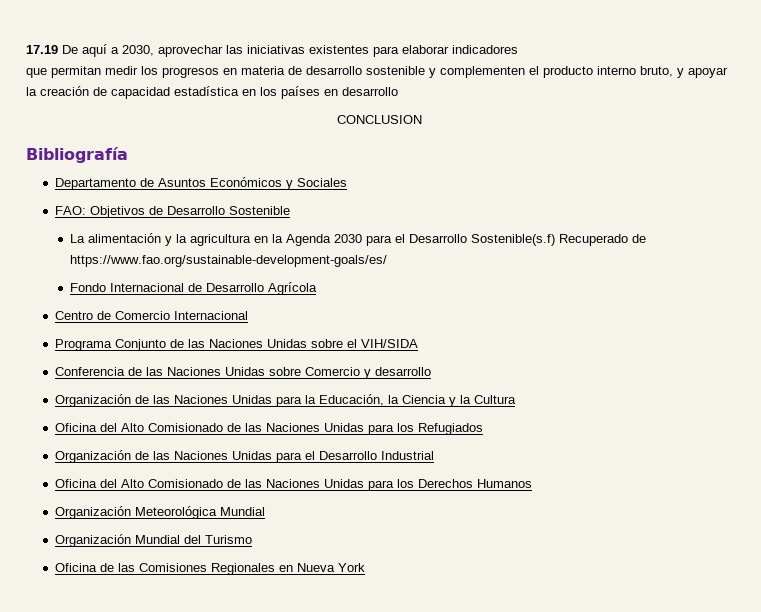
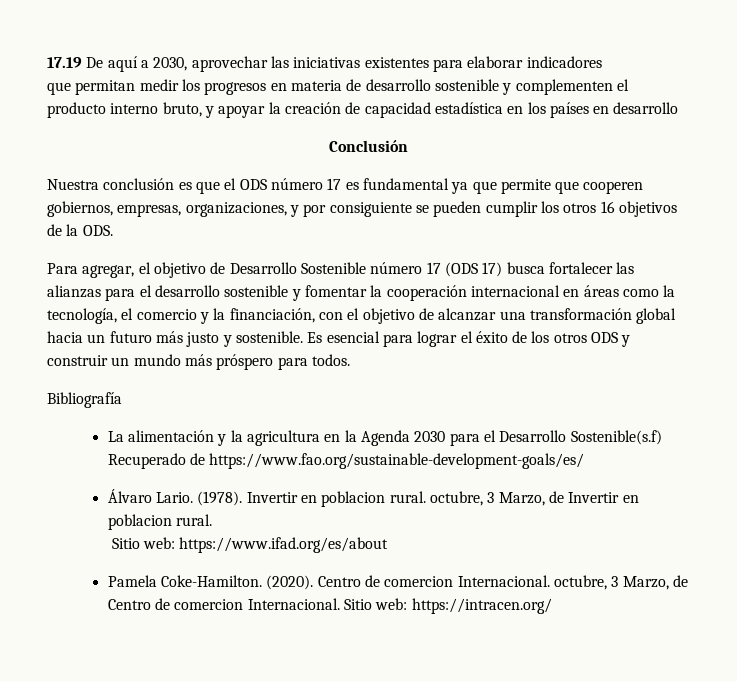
[336,115,422,124] [26,147,128,163] [54,177,347,190] [54,206,290,218] CONCLUSION // Bibliografía // Departamento de Asuntos Económicos y Sociales // FAO: Objetivos de Desarrollo Sostenible -> [329,140,408,152] [47,178,644,194] [47,201,677,217] [47,224,113,236] [47,262,635,278] [47,285,676,301] [47,308,677,324] [47,331,631,347] [47,354,350,370] [47,392,122,408] Conclusión // Nuestra conclusión es que el ODS número 17 es fundamental ya que permite que cooperen gobiernos, empresas, organizaciones, y por consiguiente se pueden cumplir los otros 16 objetivos de la ODS. // Para agregar, el objetivo de Desarrollo Sostenible número 17 (ODS 17) busca fortalecer las alianzas para el desarrollo sostenible y fomentar la cooperación internacional en áreas como la tecnología, el comercio y la financiación, con el objetivo de alcanzar una transformación global hacia un futuro más justo y sostenible. Es esencial para lograr el éxito de los otros ODS y construir un mundo más próspero para todos. // Bibliografía
[69,282,317,295] [54,311,248,320] [54,339,418,351] [54,367,431,379] [54,394,516,407] [54,423,483,435] [54,450,434,463] [54,479,532,491] [54,506,265,519] [54,534,252,547] [54,563,365,575] Fondo Internacional de Desarrollo Agrícola // Centro de Comercio Internacional // Programa Conjunto de las Naciones Unidas sobre el VIH/SIDA // Conferencia de las Naciones Unidas sobre Comercio y desarrollo // Organización de las Naciones Unidas para la Educación, la Ciencia y la Cultura // Oficina del Alto Comisionado de las Naciones Unidas para los Refugiados // Organización de las Naciones Unidas para el Desarrollo Industrial // Oficina del Alto Comisionado de las Naciones Unidas para los Derechos Humanos // Organización Meteorológica Mundial // Organización Mundial del Turismo // Oficina de las Comisiones Regionales en Nueva York -> [107,489,639,507] [107,514,213,530] [111,537,389,553] [107,575,688,590] [107,598,552,614] Álvaro Lario. (1978). Invertir en poblacion rural. octubre, 3 Marzo, de Invertir en poblacion rural. // Sitio web: https://www.ifad.org/es/about // Pamela Coke-Hamilton. (2020). Centro de comercion Internacional. octubre, 3 Marzo, de Centro de comercion Internacional. Sitio web: https://intracen.org/

